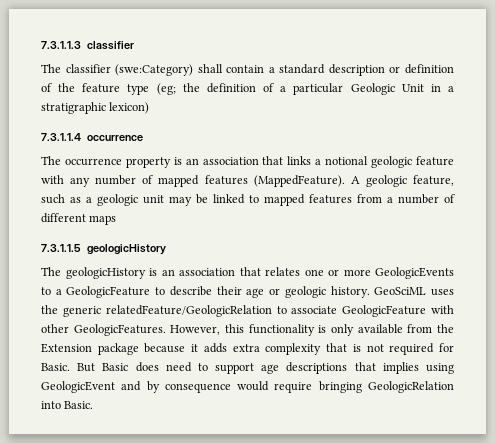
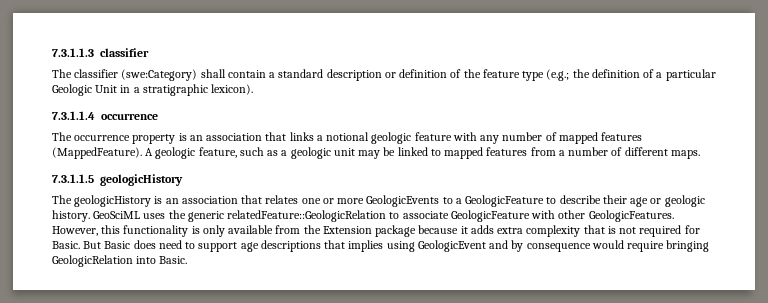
[156,83,176,95] (eg; -> [546,69,570,81] (e.g.;
[109,102,150,114] lexicon) -> [211,84,254,95] lexicon).
[89,215,117,225] maps -> [670,150,700,159] maps.
[105,305,272,317] relatedFeature/GeologicRelation -> [227,210,387,222] relatedFeature::GeologicRelation

